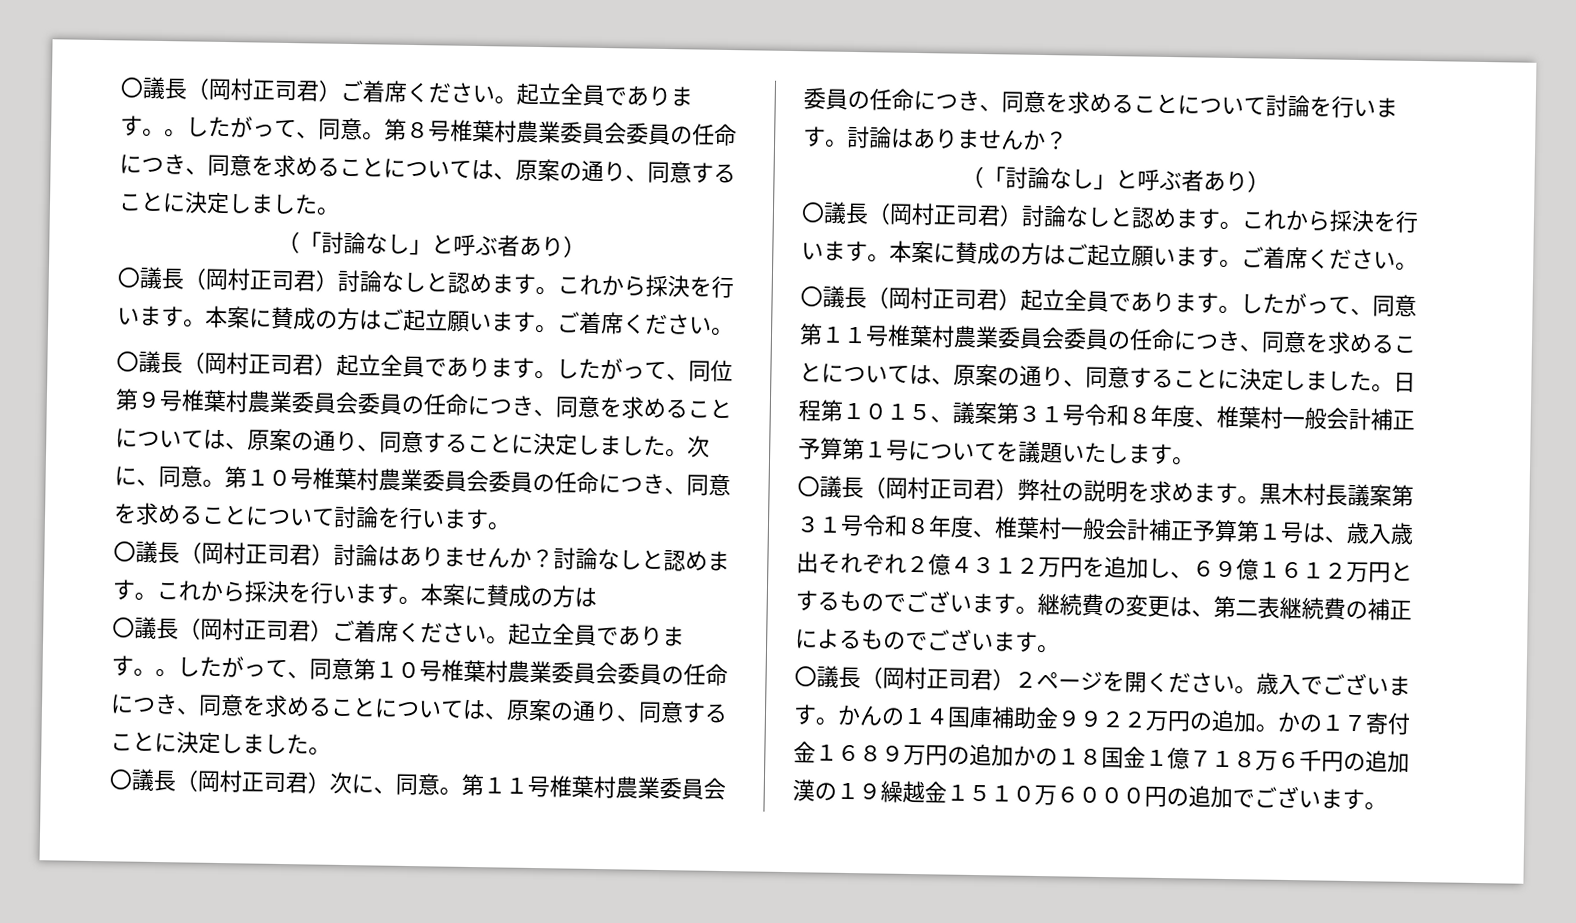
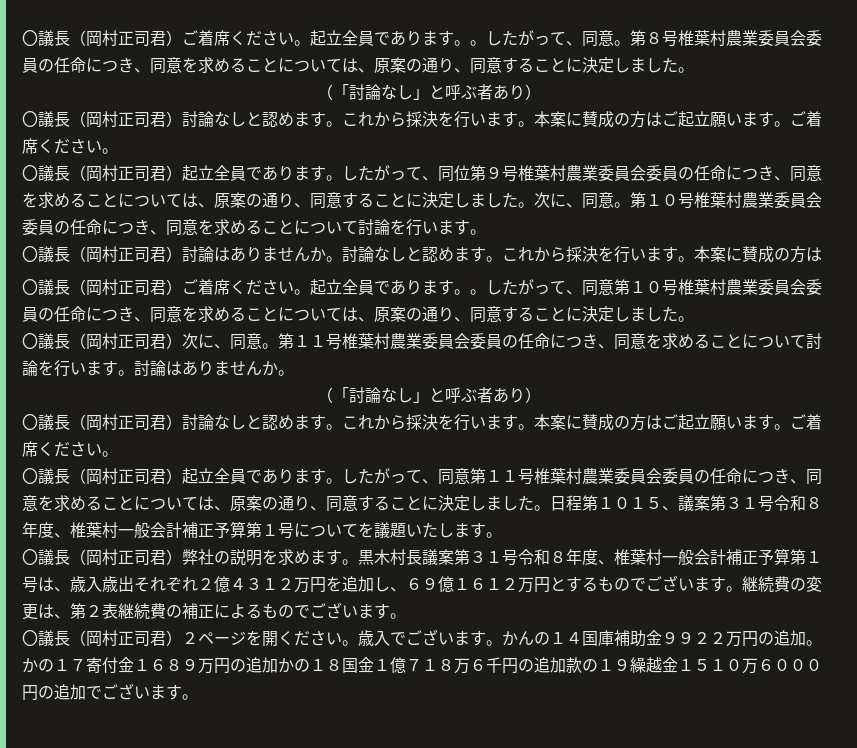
[531,548,554,568] ？ -> [326,256,342,262] 。
[1044,131,1068,150] ？ -> [278,370,294,376] 。
[1235,600,1258,616] 二 -> [86,605,102,617] ２
[792,779,815,802] 漢 -> [566,657,582,673] 款

